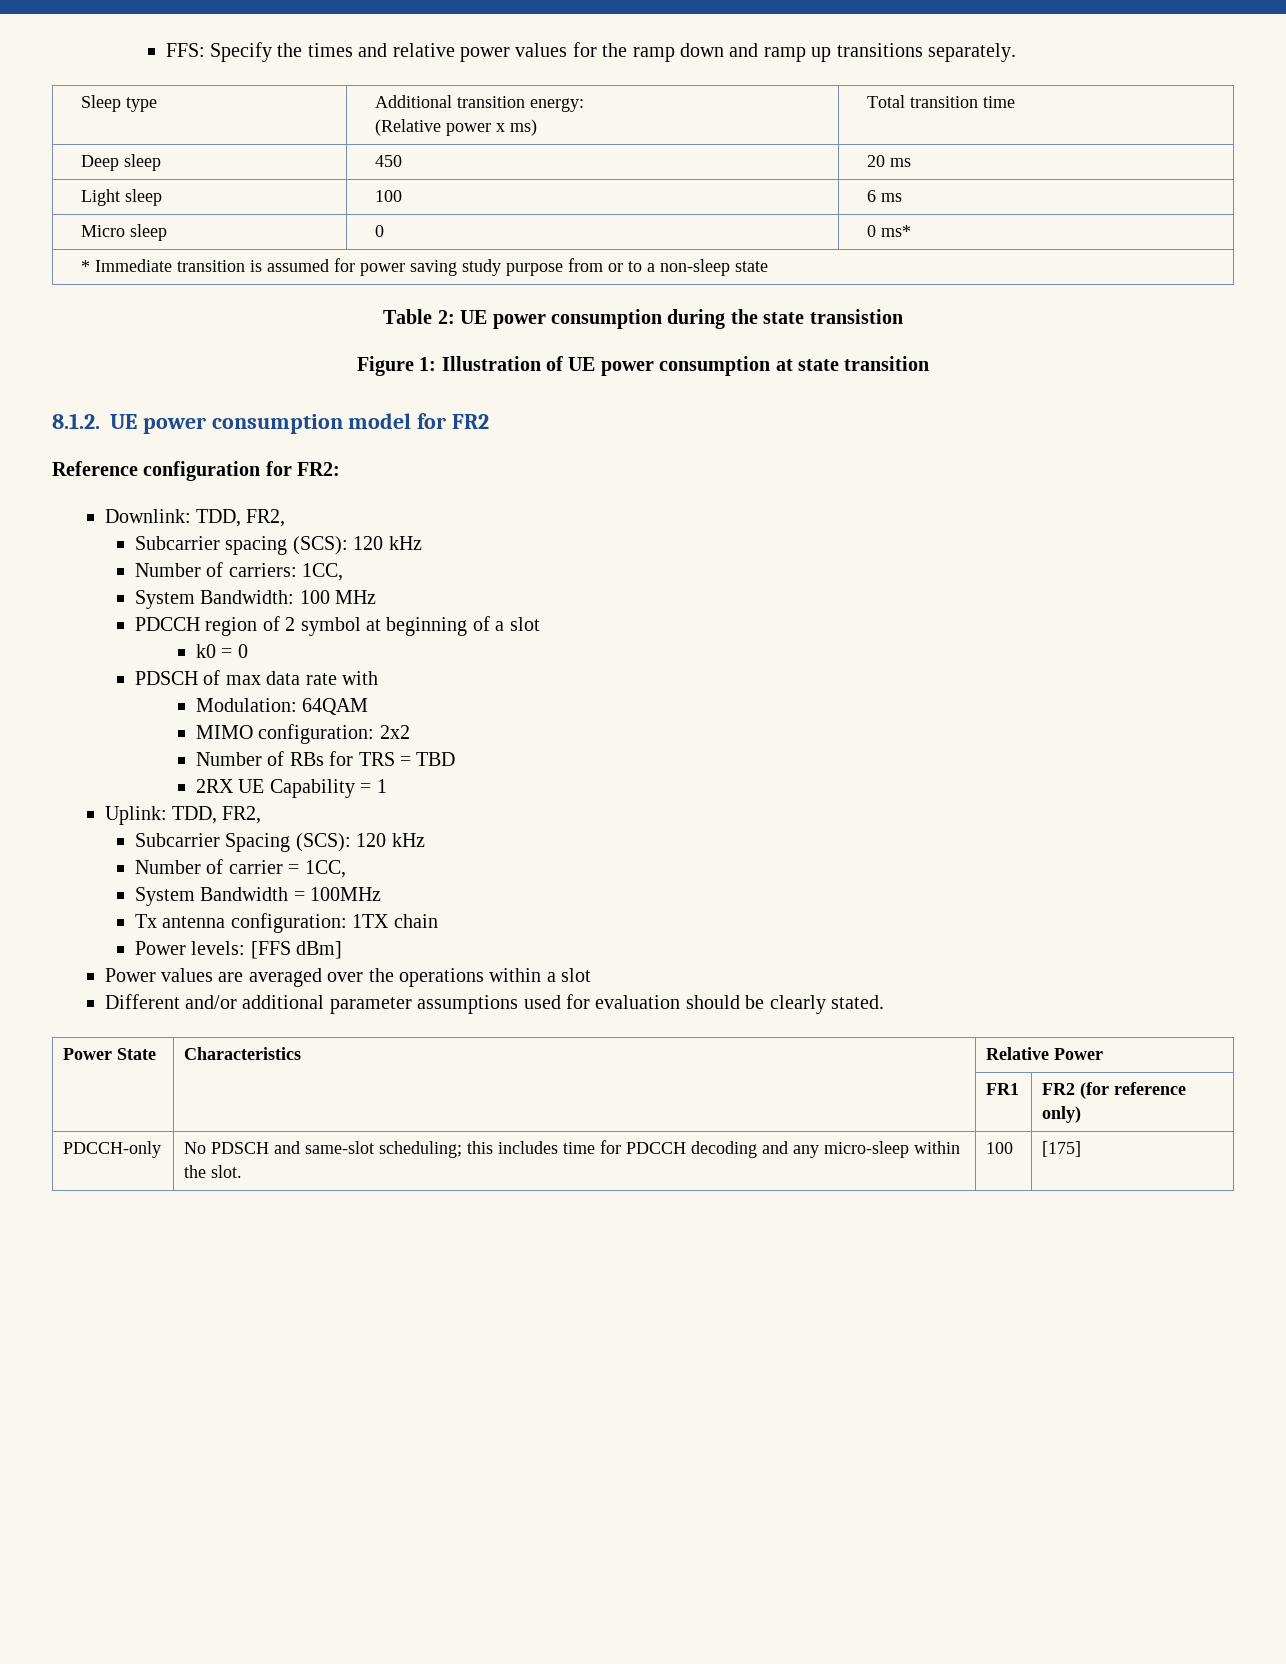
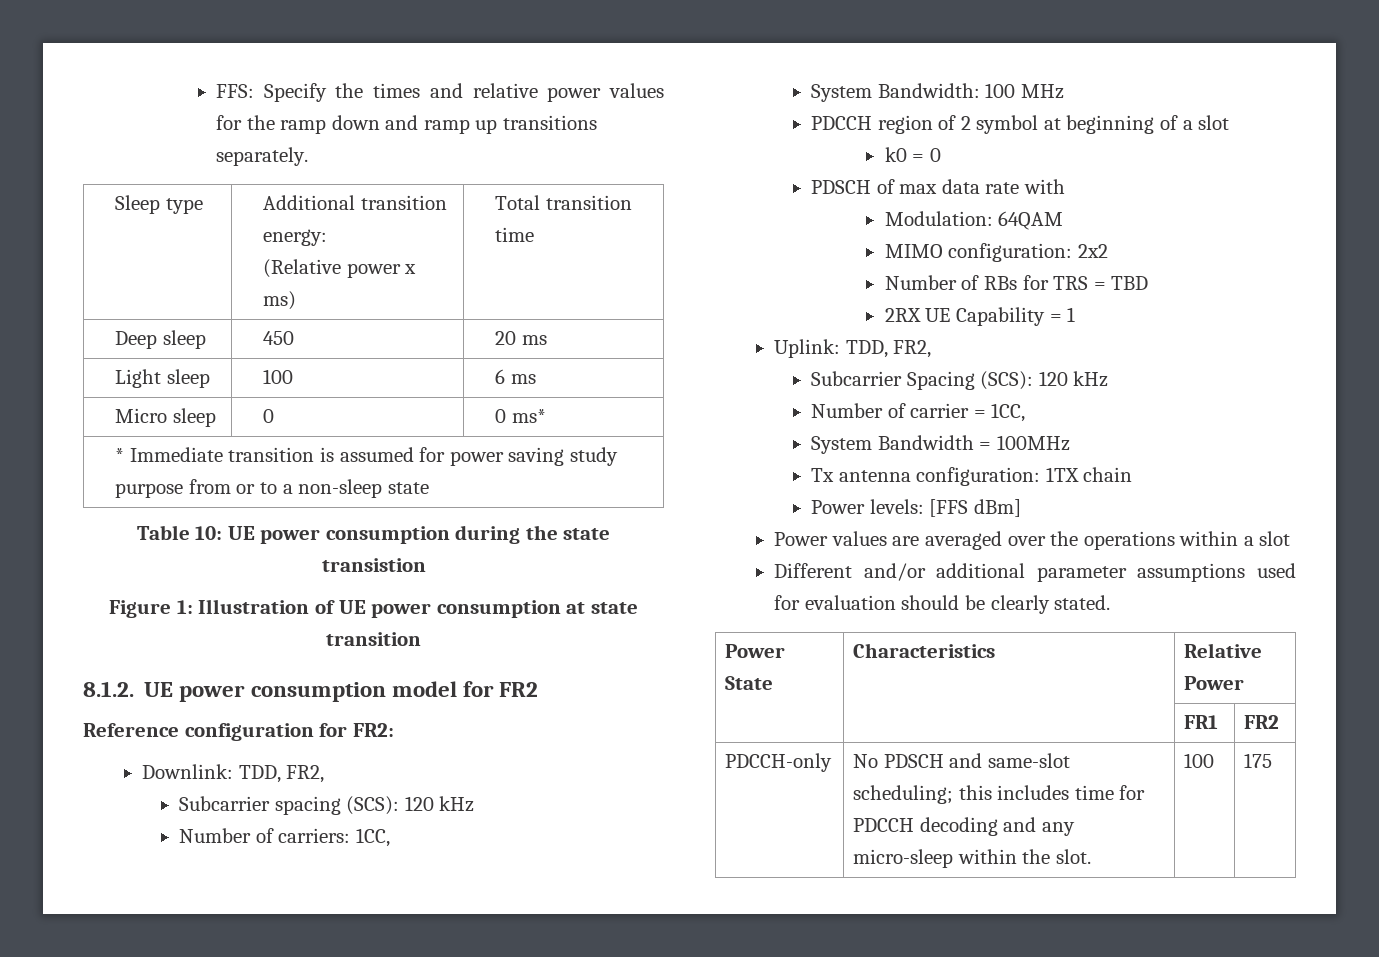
[437,310,455,324] 2: -> [195,526,223,540] 10:
[1080,1082,1187,1099] [1042,1106,1082,1123] (for reference only) -> (1280, 722) none
[1042,1141,1082,1157] [175] -> [1244,753,1273,768] 175

